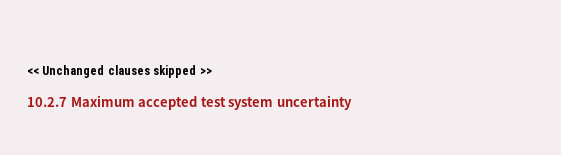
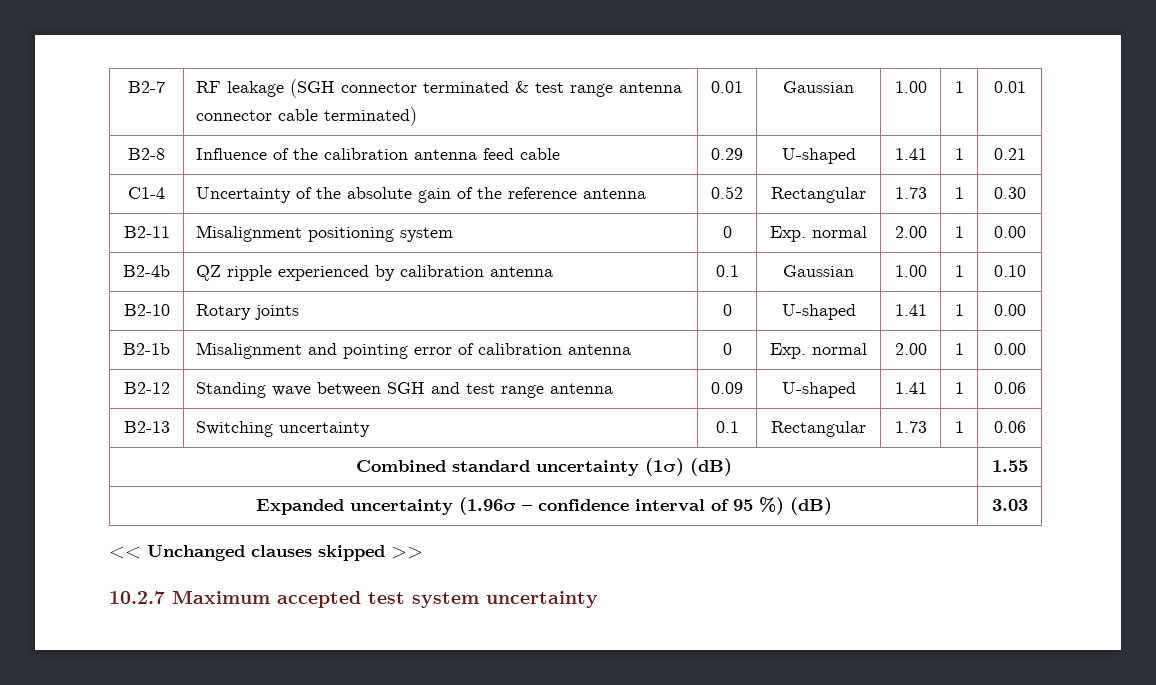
(27, 71) none -> [128,81,165,93] [196,79,683,98] [196,107,418,126] [711,81,743,93] [783,81,854,93] [894,81,927,93] [954,81,964,93] [993,81,1026,93] [128,148,165,160] [196,148,561,160] [711,148,743,160] [781,148,856,164] [894,148,927,160] [954,148,964,160] [993,148,1026,160] [128,187,165,199] [196,187,647,203] [711,186,743,199] [771,187,866,203] [894,187,927,199] [954,187,964,199] [993,187,1026,199] [123,226,170,238] [196,225,454,242] [722,226,732,238] [770,226,867,242] [894,226,927,238] [954,226,964,238] [993,226,1026,238] [123,265,170,277] [196,265,554,281] [715,265,739,277] [783,265,854,277] [894,265,927,277] [954,265,964,277] [993,265,1026,277] [123,304,170,316] [196,304,300,320] [722,304,732,316] [781,304,856,320] [894,304,927,316] [954,304,964,316] [993,304,1026,316] [123,343,170,355] [196,342,632,359] [722,343,732,355] [770,343,867,359] [894,343,927,355] [954,343,964,355] [993,343,1026,355] [123,382,170,394] [196,382,614,398] [711,382,743,394] [781,382,856,398] [894,382,927,394] [954,382,964,394] [993,382,1026,394] [123,421,170,433] [196,421,371,437] [715,421,739,433] [771,421,866,437] [894,421,927,433] [954,421,964,433] [993,421,1026,433] [355,458,732,476] [991,460,1028,472] [255,497,832,515] [991,499,1028,511] B2-7 | RF leakage (SGH connector terminated & test range antenna connector cable terminated) | 0.01 | Gaussian | 1.00 | 1 | 0.01 // B2-8 | Influence of the calibration antenna feed cable | 0.29 | U-shaped | 1.41 | 1 | 0.21 // C1-4 | Uncertainty of the absolute gain of the reference antenna | 0.52 | Rectangular | 1.73 | 1 | 0.30 // B2-11 | Misalignment positioning system | 0 | Exp. normal | 2.00 | 1 | 0.00 // B2-4b | QZ ripple experienced by calibration antenna | 0.1 | Gaussian | 1.00 | 1 | 0.10 // B2-10 | Rotary joints | 0 | U-shaped | 1.41 | 1 | 0.00 // B2-1b | Misalignment and pointing error of calibration antenna | 0 | Exp. normal | 2.00 | 1 | 0.00 // B2-12 | Standing wave between SGH and test range antenna | 0.09 | U-shaped | 1.41 | 1 | 0.06 // B2-13 | Switching uncertainty | 0.1 | Rectangular | 1.73 | 1 | 0.06 // Combined standard uncertainty (1σ) (dB) | 1.55 // Expanded uncertainty (1.96σ – confidence interval of 95 %) (dB) | 3.03 //

